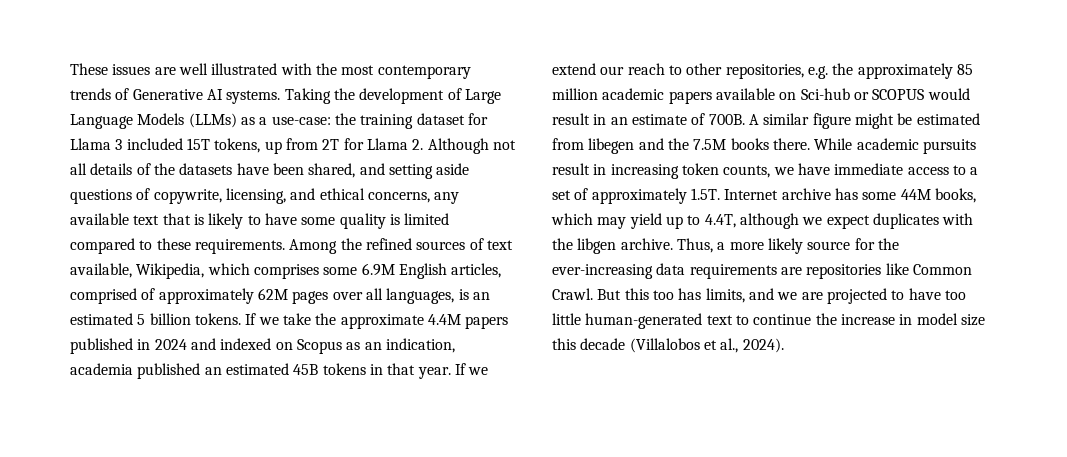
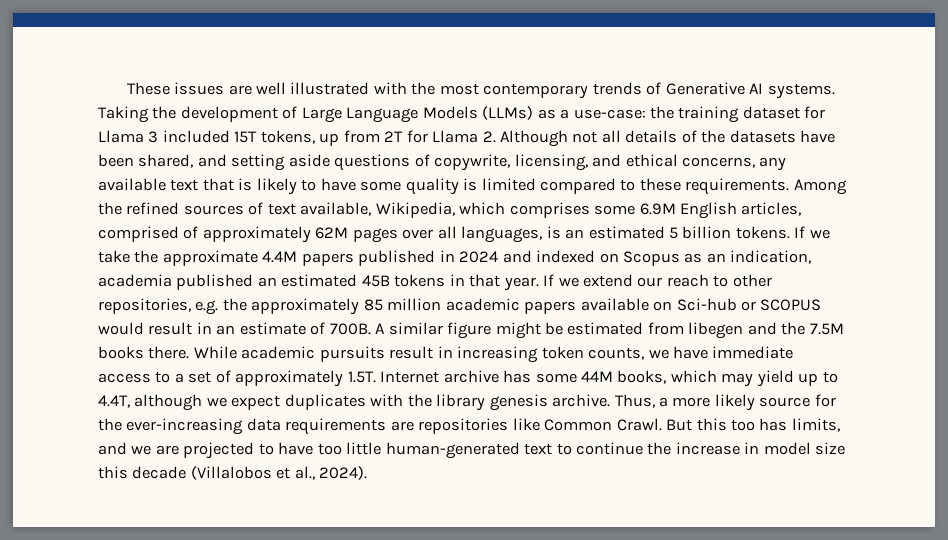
[577,238,617,254] libgen -> [436,394,548,411] library genesis

